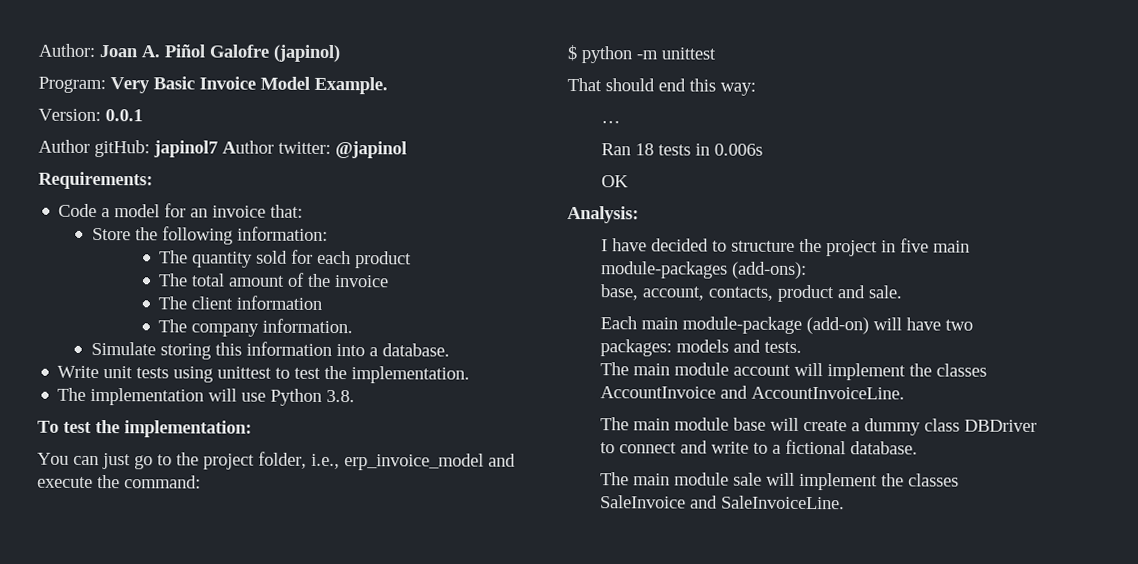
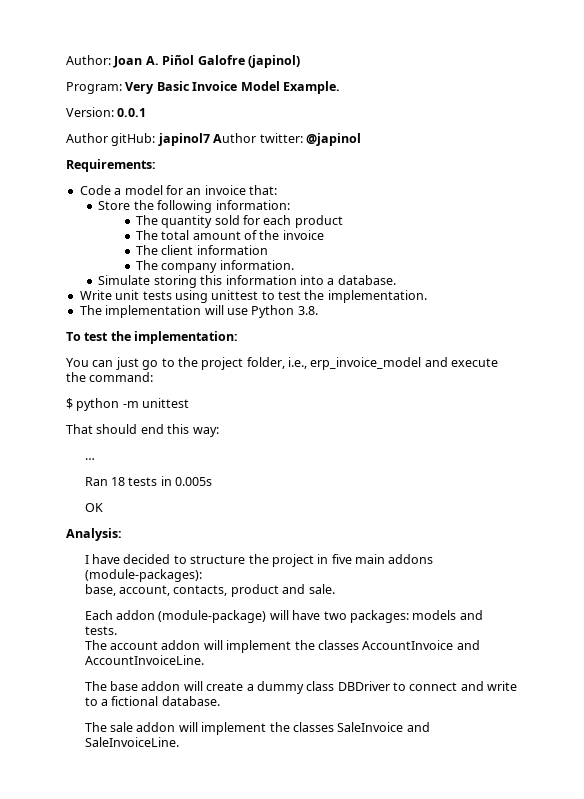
[713,143,763,156] 0.006s -> [175,477,213,486] 0.005s
[600,261,807,279] module-packages (add-ons): -> [388,554,434,564] [84,569,202,582] addons (module-packages):
[640,316,869,335] main module-package (add-on) -> [116,610,267,623] addon (module-package)
[632,362,791,376] main module account -> [110,640,201,650] account addon
[632,417,766,431] main module base -> [110,681,181,691] base addon
[632,472,762,486] main module sale -> [110,722,176,732] sale addon

